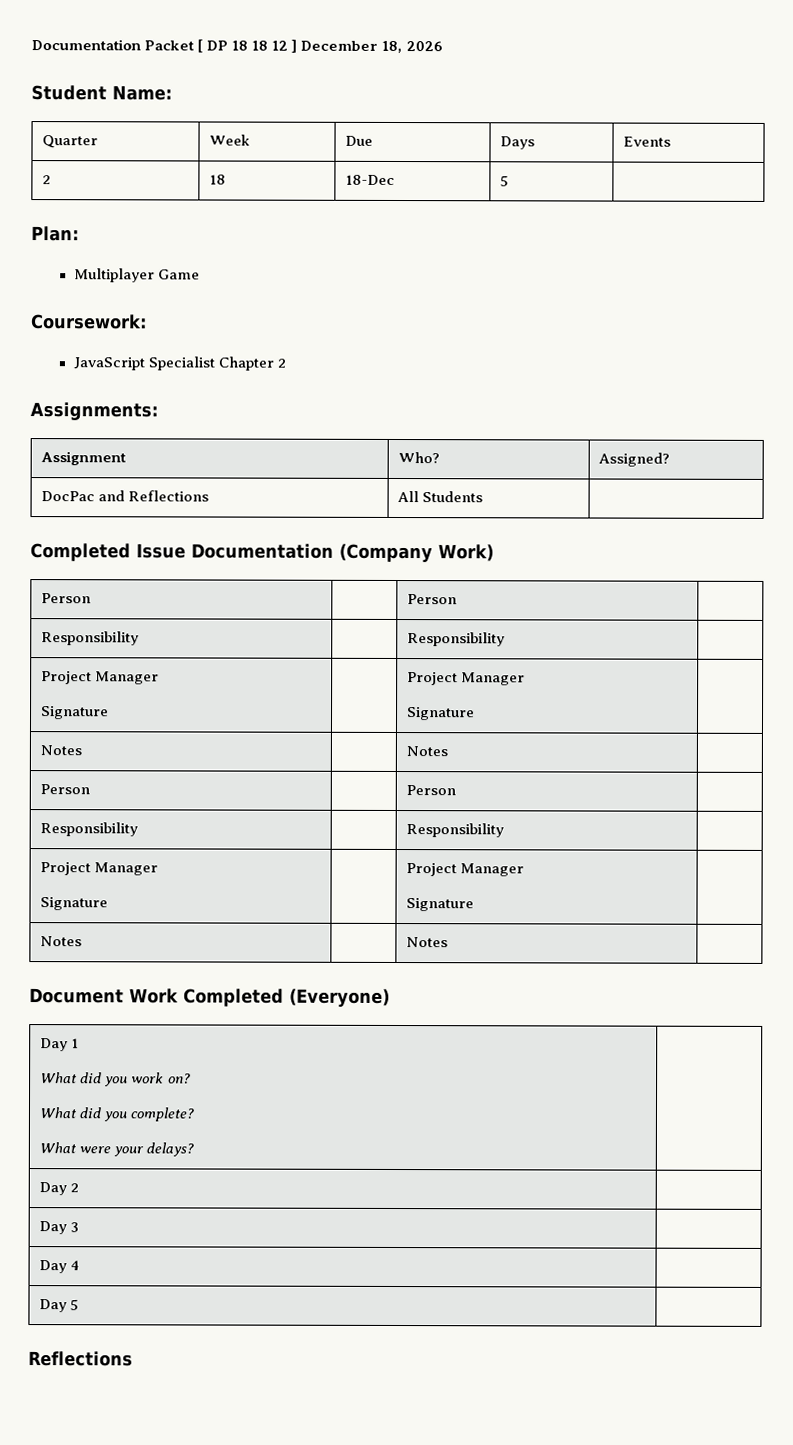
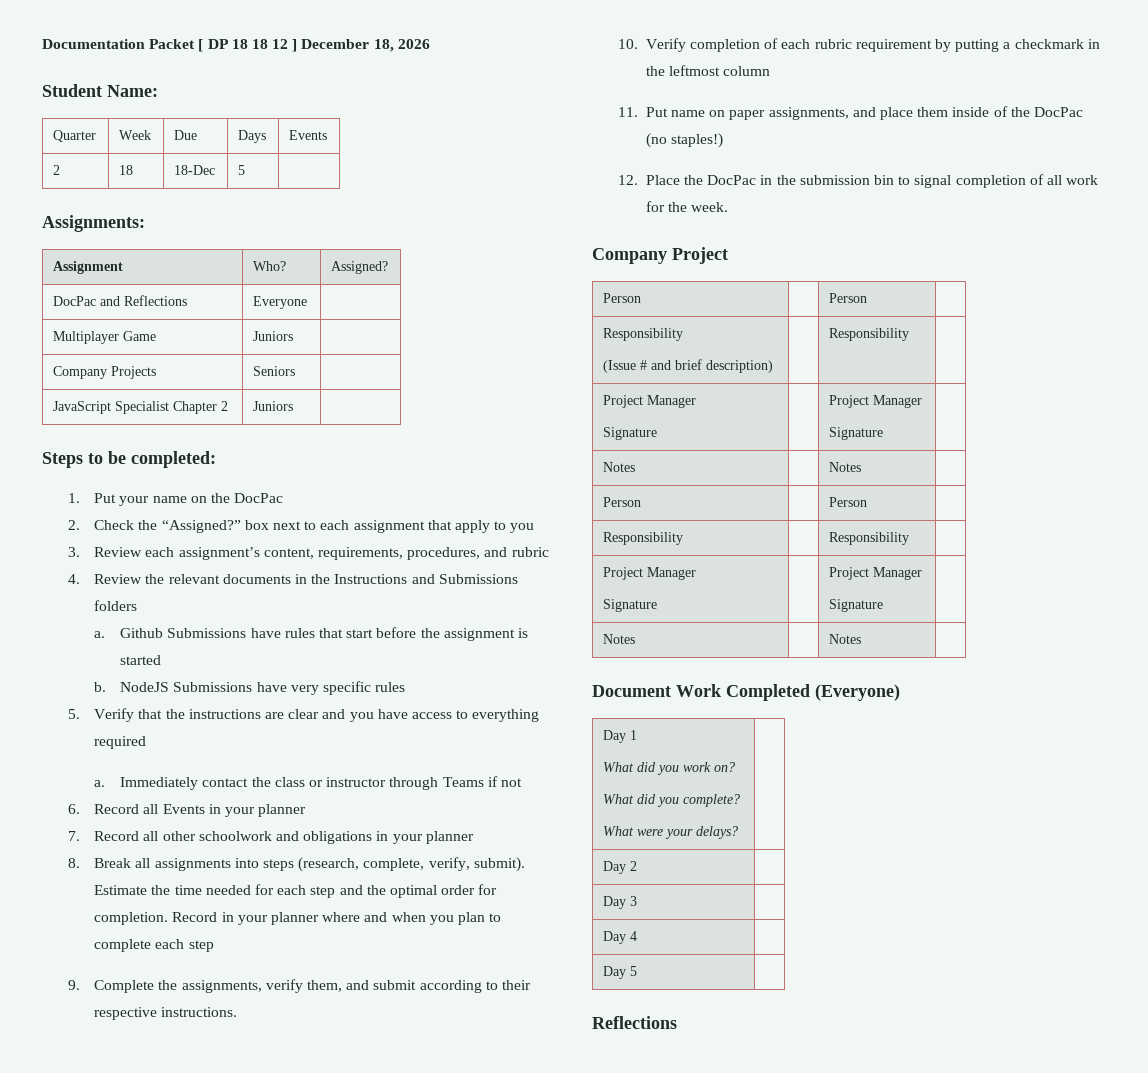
[31,226,79,242] [73,268,200,283] [31,314,147,330] [72,356,286,371] // Plan: // Multiplayer Game // Coursework: // JavaScript Specialist Chapter 2 -> (246, 170) none
[397,491,484,503] [30,543,494,563] [41,593,92,604] [407,594,458,605] [41,631,140,646] All Students | // Completed Issue Documentation (Company Work) // Person | | Person | // Responsibility -> [253,296,308,309] [53,331,157,344] [253,331,294,341] [53,366,157,379] [253,366,296,376] [53,401,229,414] [253,401,294,411] [42,451,216,468] [68,493,284,506] [68,520,535,533] [68,547,549,560] [68,574,518,584] [94,600,138,611] [94,627,528,641] [120,655,162,665] [94,681,406,695] [68,708,540,722] [94,736,147,749] [94,776,522,790] [68,804,307,817] [68,831,474,844] [68,857,525,872] [94,884,498,898] [94,912,502,925] [94,939,214,952] [68,979,531,993] [94,1007,238,1020] [618,38,1100,52] [645,65,771,76] [618,106,1083,120] [645,133,724,148] [618,174,1099,188] [645,201,729,212] [592,247,728,264] [603,293,642,303] [829,293,868,303] [603,328,684,341] [603,359,774,373] Everyone | // Multiplayer Game | Juniors | // Company Projects | Seniors | // JavaScript Specialist Chapter 2 | Juniors | // Steps to be completed: // 1. Put your name on the DocPac // 2. Check the “Assigned?” box next to each assignment that apply to you // 3. Review each assignment’s content, requirements, procedures, and rubric // 4. Review the relevant documents in the Instructions and Submissions folders // a. Github Submissions have rules that start before the assignment is started // b. NodeJS Submissions have very specific rules // 5. Verify that the instructions are clear and you have access to everything required // a. Immediately contact the class or instructor through Teams if not // 6. Record all Events in your planner // 7. Record all other schoolwork and obligations in your planner // 8. Break all assignments into steps (research, complete, verify, submit). Estimate the time needed for each step and the optimal order for completion. Record in your planner where and when you plan to complete each step // 9. Complete the assignments, verify them, and submit according to their respective instructions. // 10. Verify completion of each rubric requirement by putting a checkmark in the leftmost column // 11. Put name on paper assignments, and place them inside of the DocPac (no staples!) // 12. Place the DocPac in the submission bin to signal completion of all work for the week. // Company Project // Person | | Person | // Responsibility // (Issue # and brief description)

